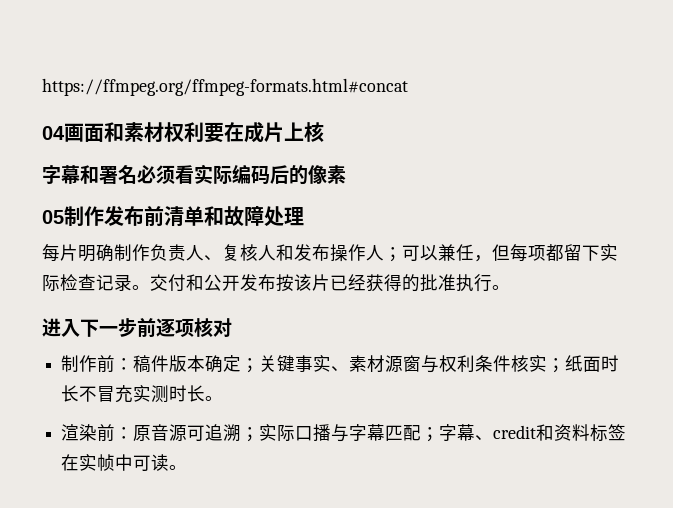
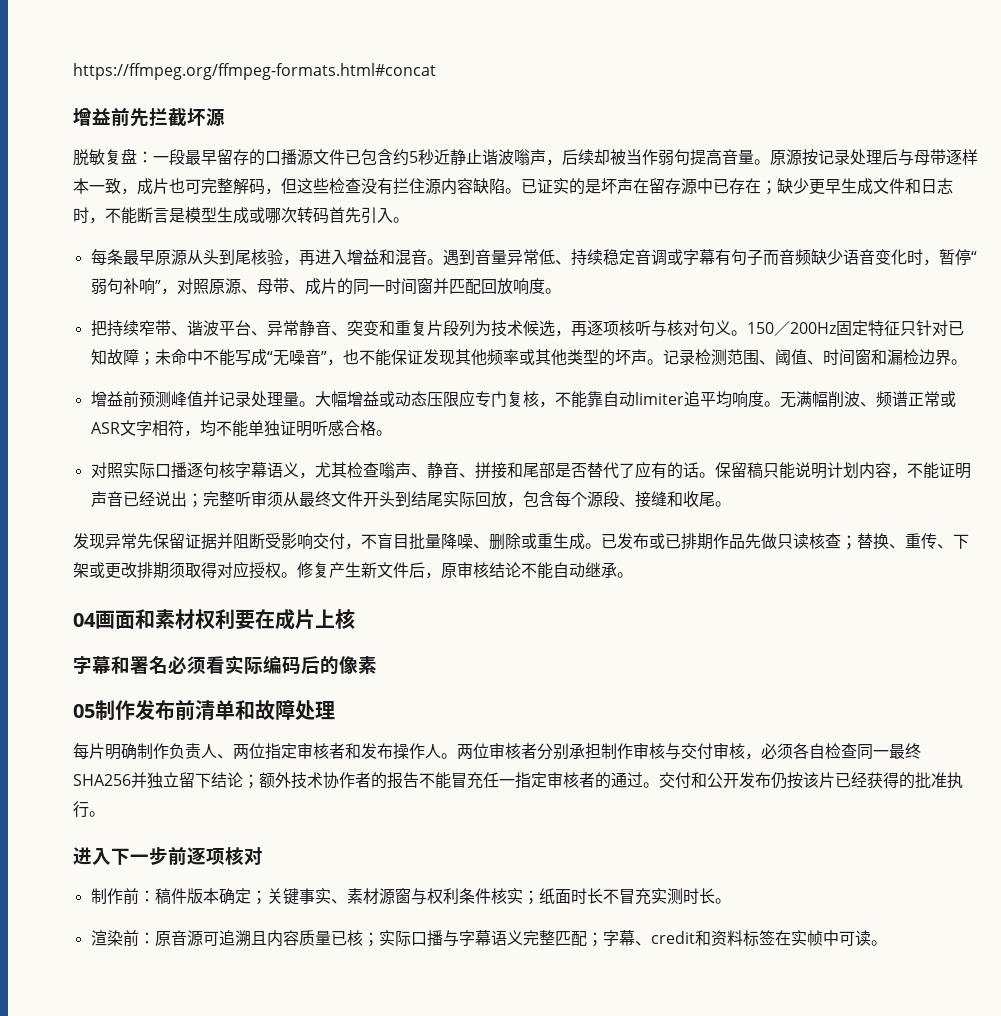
(408, 87) none -> [73,108,225,127] [73,148,978,166] [73,178,953,195] [73,207,409,224] [90,249,977,266] [90,278,561,295] [90,320,964,337] [90,349,967,366] [90,390,956,408] [90,420,392,437] [90,461,971,479] [90,491,731,508] [73,533,969,550] [73,561,633,579] // 增益前先拦截坏源 // 脱敏复盘：一段最早留存的口播源文件已包含约5秒近静止谐波嗡声，后续却被当作弱句提高音量。原源按记录处理后与母带逐样本一致，成片也可完整解码，但这些检查没有拦住源内容缺陷。已证实的是坏声在留存源中已存在；缺少更早生成文件和日志时，不能断言是模型生成或哪次转码首先引入。 // 每条最早原源从头到尾核验，再进入增益和混音。遇到音量异常低、持续稳定音调或字幕有句子而音频缺少语音变化时，暂停“弱句补响”，对照原源、母带、成片的同一时间窗并匹配回放响度。 // 把持续窄带、谐波平台、异常静音、突变和重复片段列为技术候选，再逐项核听与核对句义。150／200Hz固定特征只针对已知故障；未命中不能写成“无噪音”，也不能保证发现其他频率或其他类型的坏声。记录检测范围、阈值、时间窗和漏检边界。 // 增益前预测峰值并记录处理量。大幅增益或动态压限应专门复核，不能靠自动limiter追平均响度。无满幅削波、频谱正常或ASR文字相符，均不能单独证明听感合格。 // 对照实际口播逐句核字幕语义，尤其检查嗡声、静音、拼接和尾部是否替代了应有的话。保留稿只能说明计划内容，不能证明声音已经说出；完整听审须从最终文件开头到结尾实际回放，包含每个源段、接缝和收尾。 // 发现异常先保留证据并阻断受影响交付，不盲目批量降噪、删除或重生成。已发布或已排期作品先做只读核查；替换、重传、下架或更改排期须取得对应授权。修复产生新文件后，原审核结论不能自动继承。
[222,244,618,262] [42,274,132,292] 复核人和发布操作人；可以兼任，但每项都留下实际检查记录 -> [233,743,921,760] [73,772,643,789] 两位指定审核者和发布操作人。两位审核者分别承担制作审核与交付审核，必须各自检查同一最终SHA256并独立留下结论；额外技术协作者的报告不能冒充任一指定审核者的通过
(276, 282) none -> [771,772,787,789] 仍
(242, 432) none -> [250,930,363,947] 且内容质量已核
(386, 432) none -> [490,930,555,946] 语义完整

